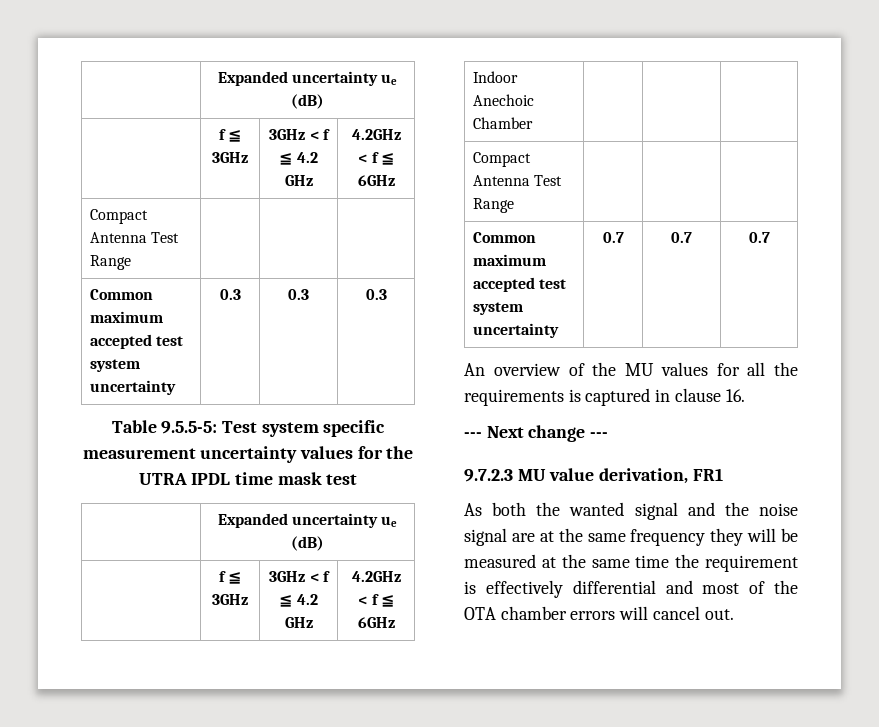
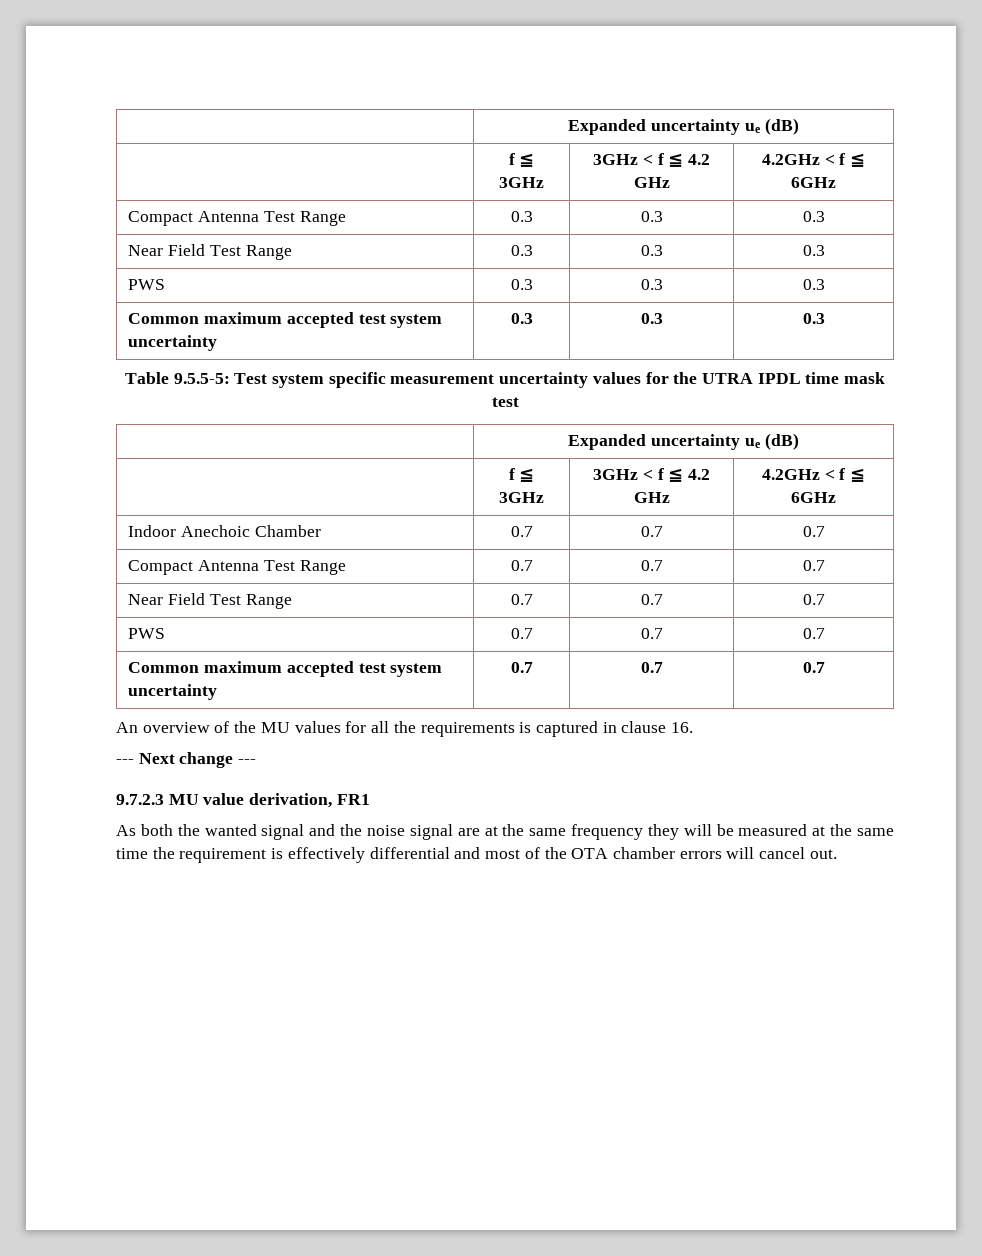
(131, 262) | | -> [510,211,533,222] [640,211,663,222] [802,211,825,222] [128,244,292,260] [510,245,533,256] [640,245,663,256] [802,245,825,256] [128,279,166,290] [510,279,533,290] [640,279,663,290] [802,279,825,290] 0.3 | 0.3 | 0.3 // Near Field Test Range | 0.3 | 0.3 | 0.3 // PWS | 0.3 | 0.3 | 0.3
[472,152,531,167] [472,175,563,186] [472,198,514,213] | | // Compact Antenna Test Range | | | -> [510,526,533,537] [640,526,663,537] [802,526,825,537] [128,560,346,575] [510,560,533,571] [640,560,663,571] [802,560,825,571] [128,593,292,609] [510,594,533,605] [640,594,663,605] [802,594,825,605] [128,628,166,639] [510,628,533,639] [640,628,663,639] [802,628,825,639] 0.7 | 0.7 | 0.7 // Compact Antenna Test Range | 0.7 | 0.7 | 0.7 // Near Field Test Range | 0.7 | 0.7 | 0.7 // PWS | 0.7 | 0.7 | 0.7

